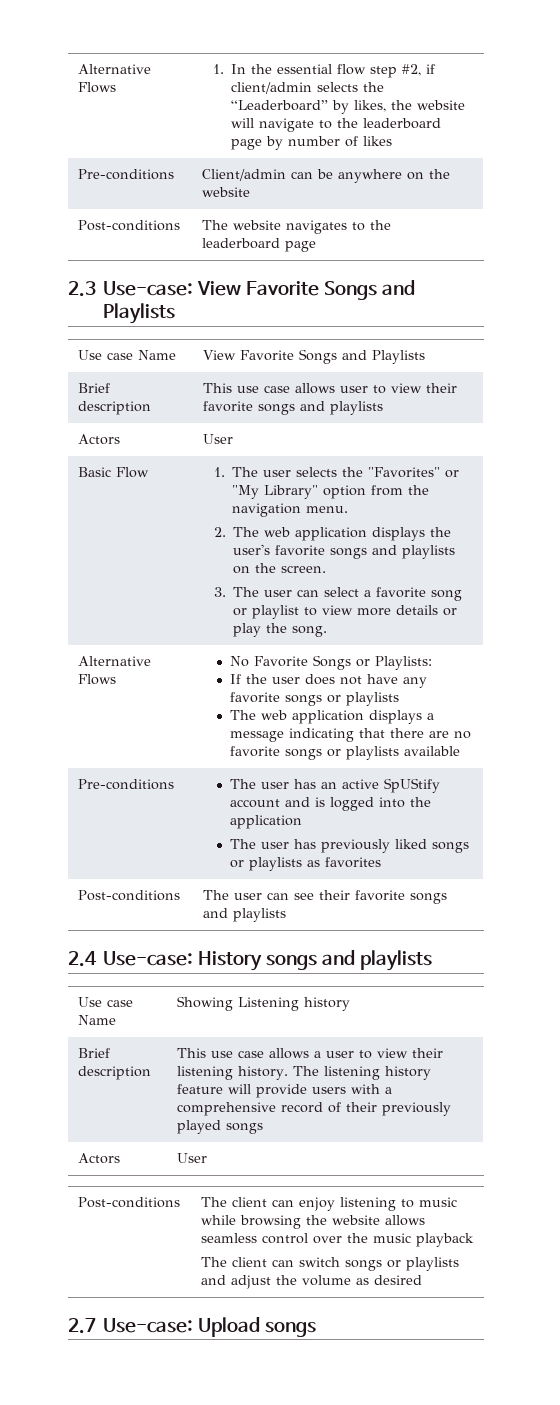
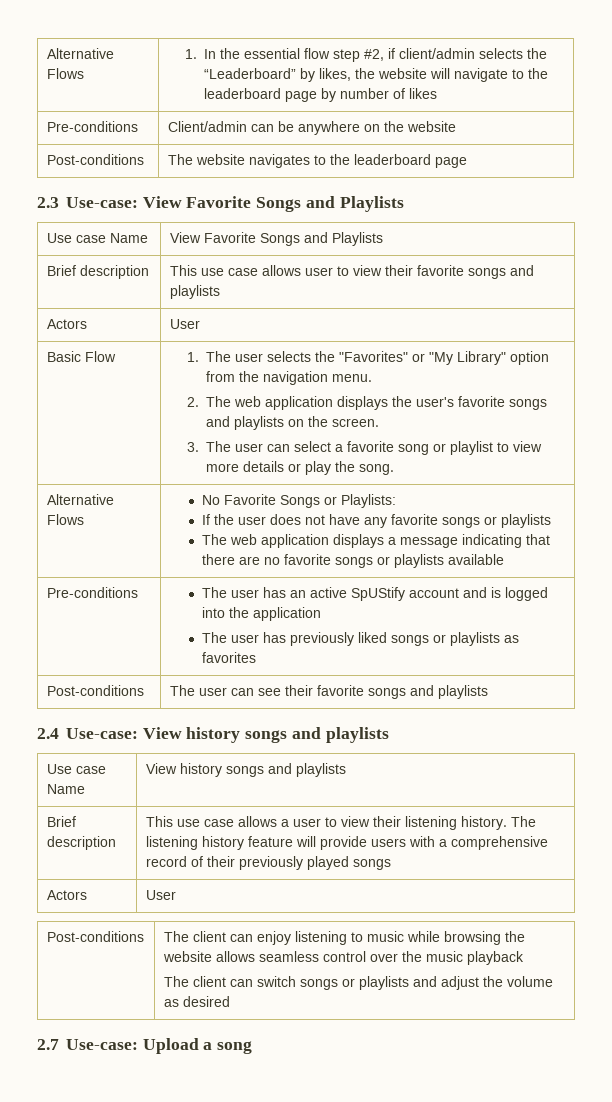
[198,951,263,971] History -> [142,727,241,743] View history
[177,996,351,1011] Showing Listening history -> [145,763,346,777] View history songs and playlists
[265,1321,317,1337] songs -> [203,1041,253,1054] a song

